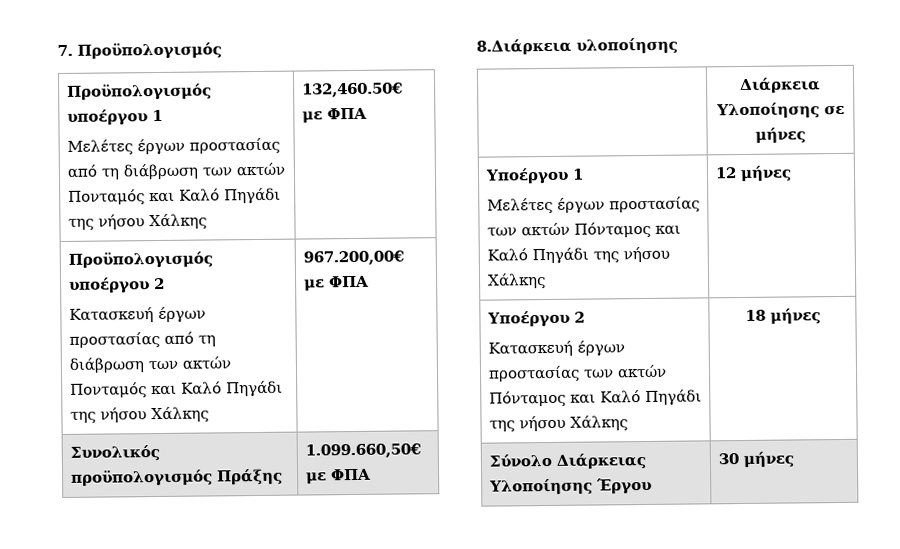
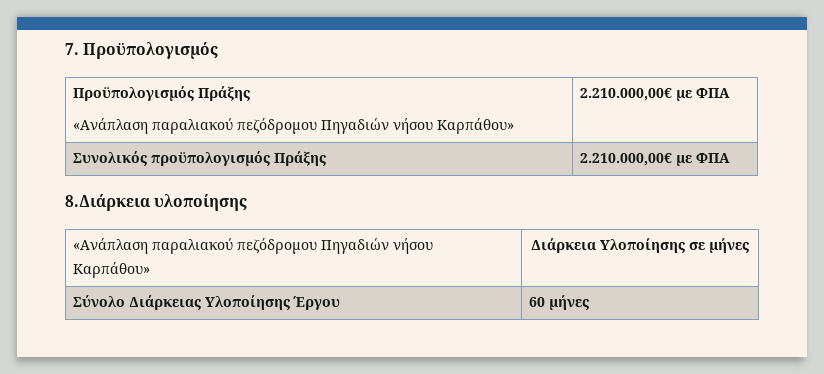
[66,109,163,126] [66,137,280,156] [66,162,285,181] [67,187,281,206] [67,213,207,231] [301,82,403,98] [301,107,367,124] [67,251,213,269] [68,277,165,294] [68,306,206,324] [68,331,216,349] [68,356,231,374] [69,380,283,399] [69,406,209,424] [302,250,404,266] υποέργου 1 // Μελέτες έργων προστασίας από τη διάβρωση των ακτών Πονταμός και Καλό Πηγάδι της νήσου Χάλκης | 132,460.50€ με ΦΠΑ // Προϋπολογισμός υποέργου 2 // Κατασκευή έργων προστασίας από τη διάβρωση των ακτών Πονταμός και Καλό Πηγάδι της νήσου Χάλκης | 967.200,00€ -> [198,86,251,102] [73,118,515,134] [580,88,673,101] Πράξης // «Ανάπλαση παραλιακού πεζόδρομου Πηγαδιών νήσου Καρπάθου» | 2.210.000,00€
[304,443,421,459] 1.099.660,50€ -> [580,153,673,166] 2.210.000,00€
[739,77,821,95] [715,102,845,120] [755,127,806,144] [484,167,584,185] [486,196,700,215] [486,221,681,239] [486,246,670,265] [486,273,546,290] [714,165,792,183] [486,310,585,328] [487,340,625,357] [487,364,667,383] [488,389,702,408] [488,415,628,433] [744,309,766,321] | Διάρκεια Υλοποίησης σε μήνες // Υποέργου 1 // Μελέτες έργων προστασίας των ακτών Πόνταμος και Καλό Πηγάδι της νήσου Χάλκης | 12 μήνες // Υποέργου 2 // Κατασκευή έργων προστασίας των ακτών Πόνταμος και Καλό Πηγάδι της νήσου Χάλκης | 18 -> [73,238,434,254] [73,262,151,278] [531,238,705,254] «Ανάπλαση παραλιακού πεζόδρομου Πηγαδιών νήσου Καρπάθου» | Διάρκεια Υλοποίησης σε
[717,453,739,465] 30 -> [529,297,546,307] 60

